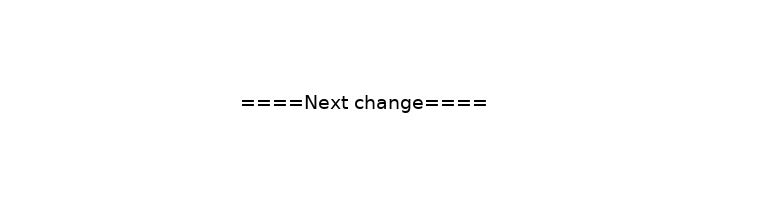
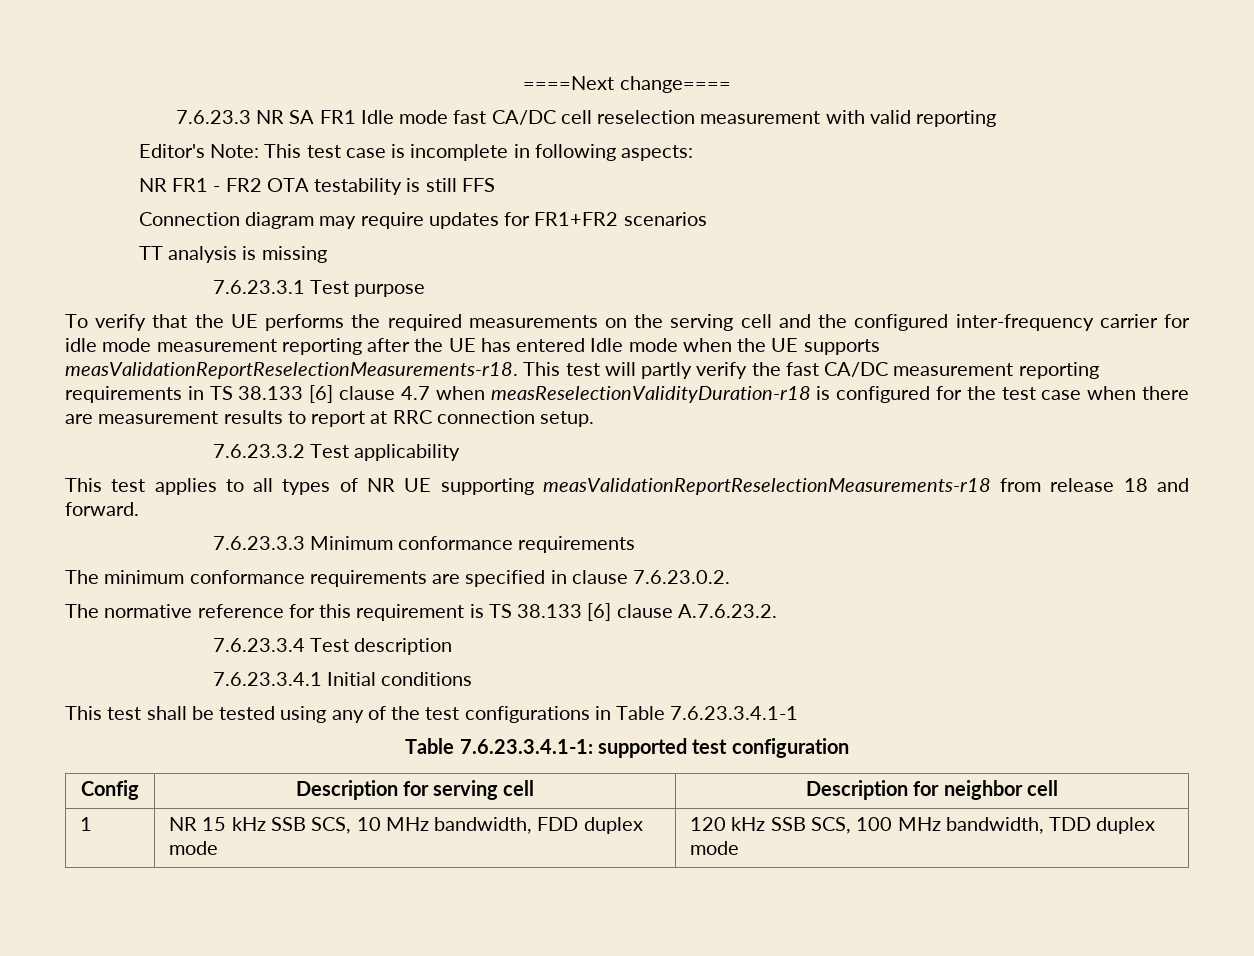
(488, 104) none -> [175,110,997,127] [138,144,694,161] [138,178,495,195] [138,212,707,229] [138,246,327,263] [212,280,426,297] [65,314,1190,331] [65,338,880,355] [65,362,1099,379] [65,385,1189,403] [65,410,595,427] [212,444,461,461] [65,478,1189,495] [65,502,139,516] [212,536,636,553] [65,570,731,587] [65,603,777,621] [212,638,453,655] [212,672,473,686] [65,706,799,723] [405,738,849,758] [81,780,139,800] [295,780,535,800] [806,780,1058,800] [80,817,93,831] [169,817,643,834] [169,841,219,855] [690,817,1156,834] [690,841,740,855] // 7.6.23.3 NR SA FR1 Idle mode fast CA/DC cell reselection measurement with valid reporting // Editor's Note: This test case is incomplete in following aspects: // NR FR1 - FR2 OTA testability is still FFS // Connection diagram may require updates for FR1+FR2 scenarios // TT analysis is missing // 7.6.23.3.1 Test purpose // To verify that the UE performs the required measurements on the serving cell and the configured inter-frequency carrier for idle mode measurement reporting after the UE has entered Idle mode when the UE supports measValidationReportReselectionMeasurements-r18. This test will partly verify the fast CA/DC measurement reporting requirements in TS 38.133 [6] clause 4.7 when measReselectionValidityDuration-r18 is configured for the test case when there are measurement results to report at RRC connection setup. // 7.6.23.3.2 Test applicability // This test applies to all types of NR UE supporting measValidationReportReselectionMeasurements-r18 from release 18 and forward. // 7.6.23.3.3 Minimum conformance requirements // The minimum conformance requirements are specified in clause 7.6.23.0.2. // The normative reference for this requirement is TS 38.133 [6] clause A.7.6.23.2. // 7.6.23.3.4 Test description // 7.6.23.3.4.1 Initial conditions // This test shall be tested using any of the test configurations in Table 7.6.23.3.4.1-1 // Table 7.6.23.3.4.1-1: supported test configuration // Config | Description for serving cell | Description for neighbor cell // 1 | NR 15 kHz SSB SCS, 10 MHz bandwidth, FDD duplex mode | 120 kHz SSB SCS, 100 MHz bandwidth, TDD duplex mode

